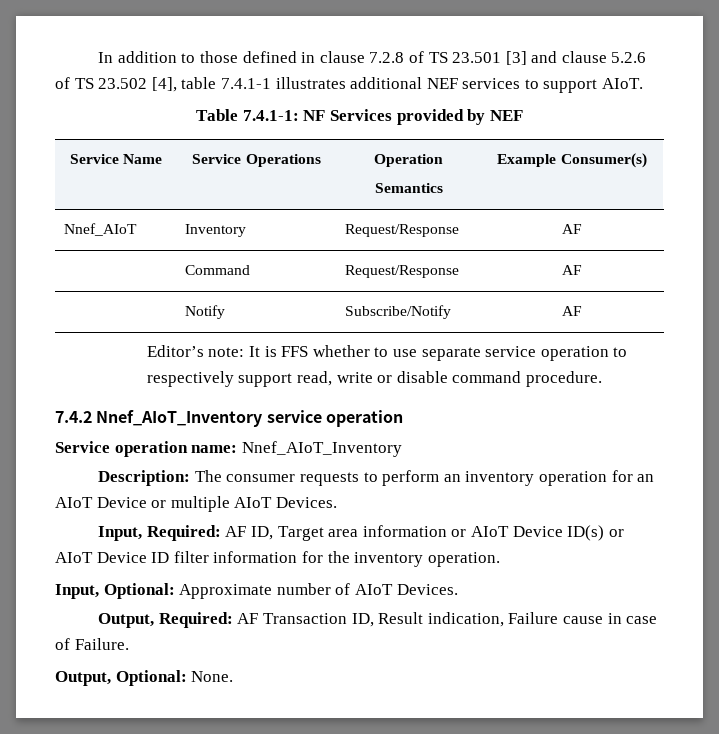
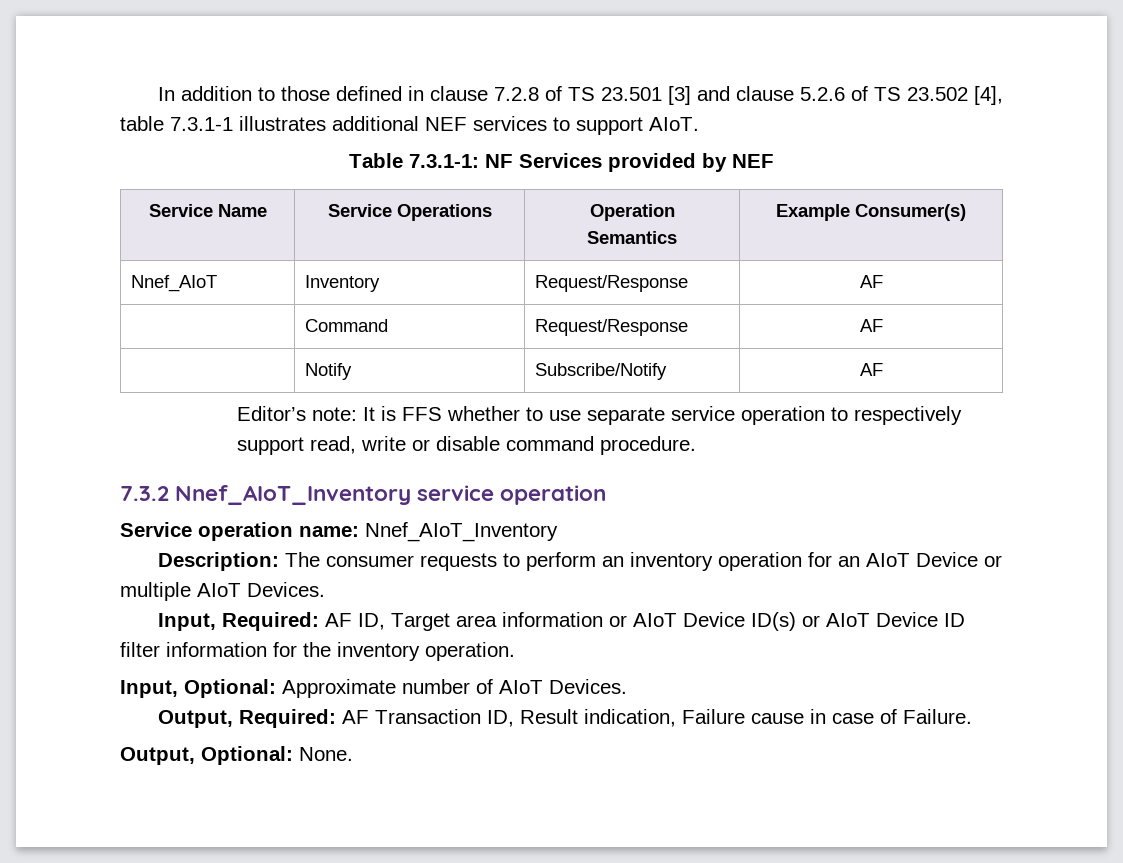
[220,78,271,89] 7.4.1-1 -> [170,117,233,131] 7.3.1-1
[242,110,299,121] 7.4.1-1: -> [409,154,479,168] 7.3.1-1:
[55,411,92,423] 7.4.2 -> [120,486,169,501] 7.3.2

